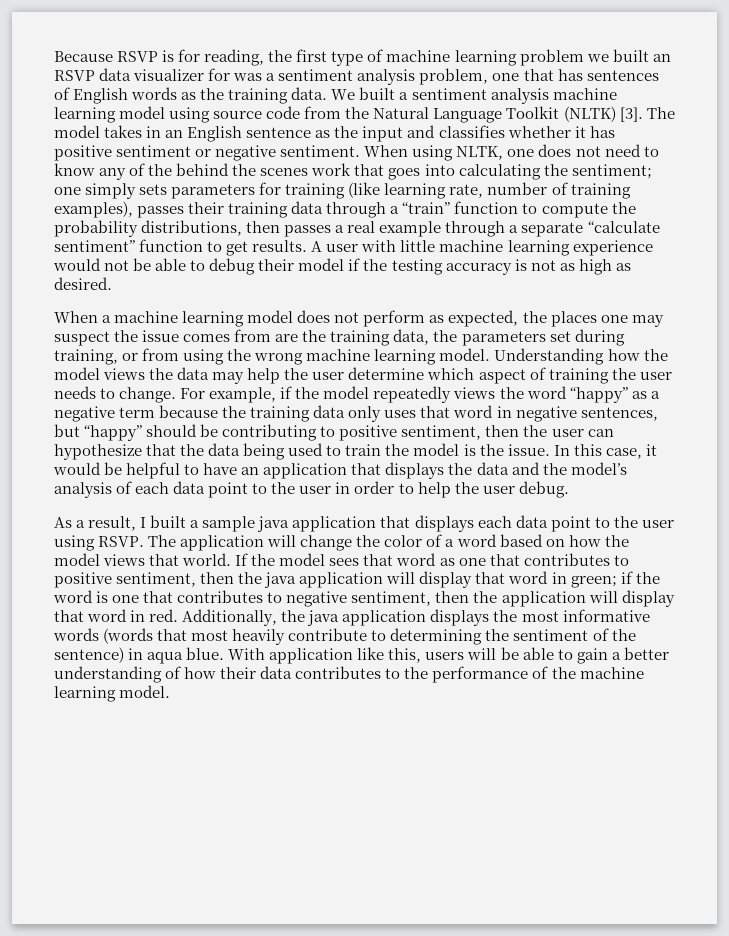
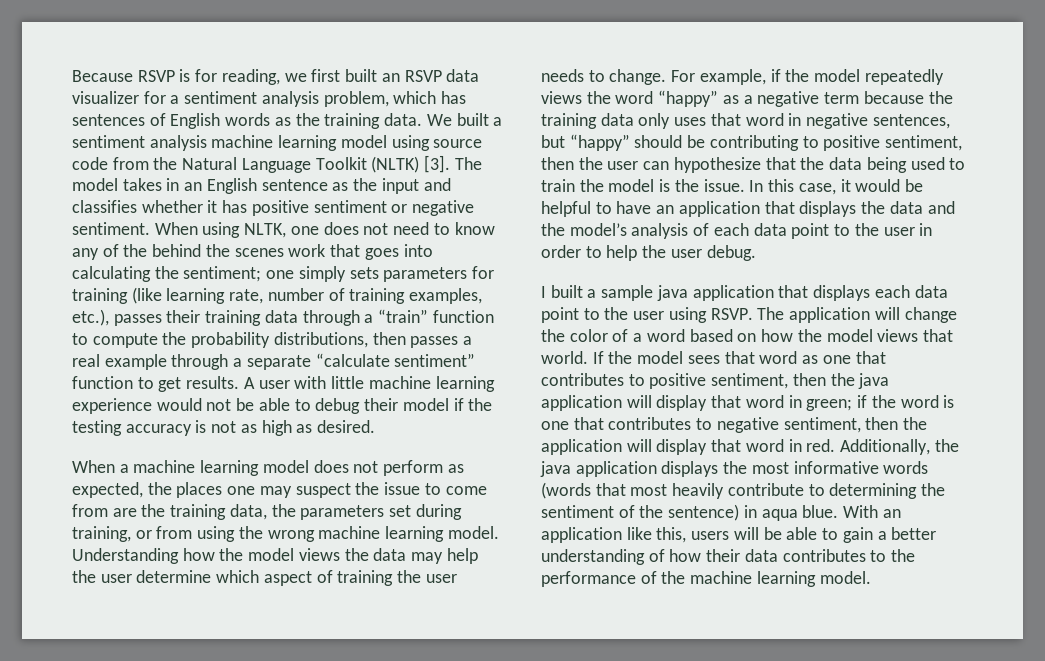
[268,49,609,66] the first type of machine learning problem we -> [284,69,341,82] we first
[233,73,263,81] was -> (166, 97) none
[492,69,554,81] one that -> [393,91,437,104] which
[54,201,133,218] examples), -> [409,288,483,304] [72,309,109,326] examples, etc.),
[183,334,231,342] comes -> [424,483,487,495] to come
[54,516,137,531] As a result, -> (756, 253) none
(266, 654) none -> [882,509,901,518] an

